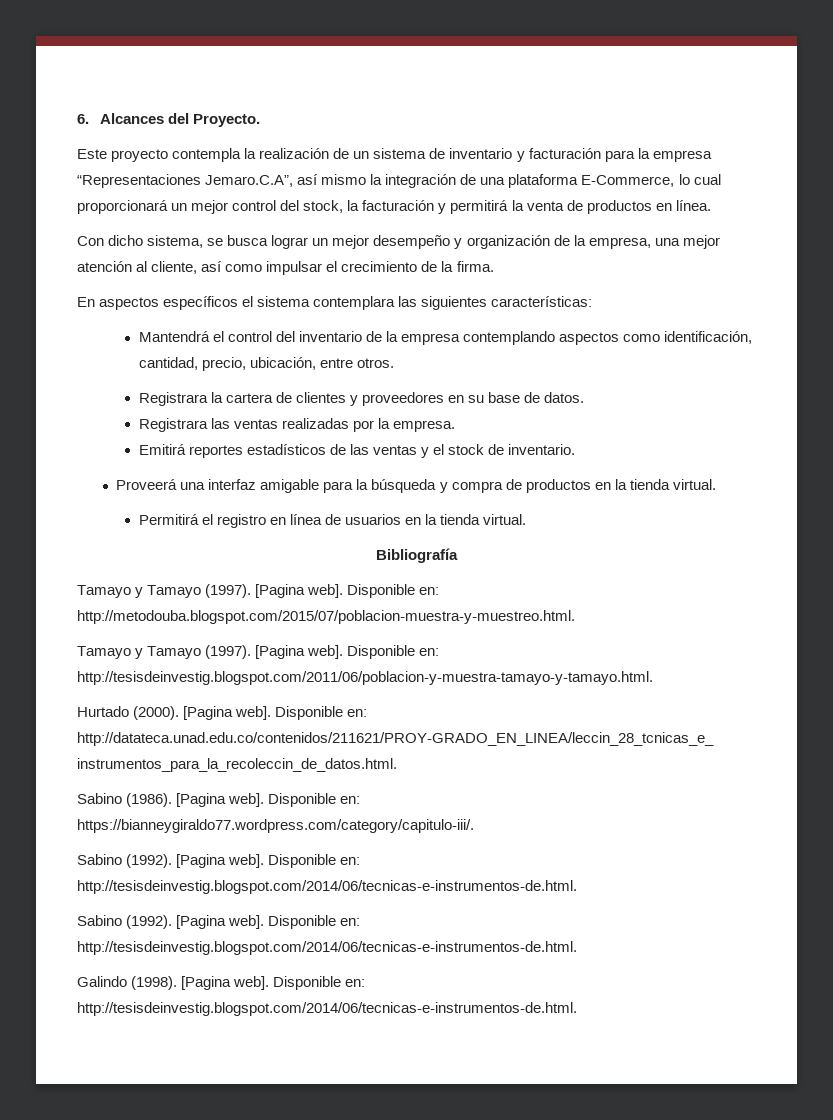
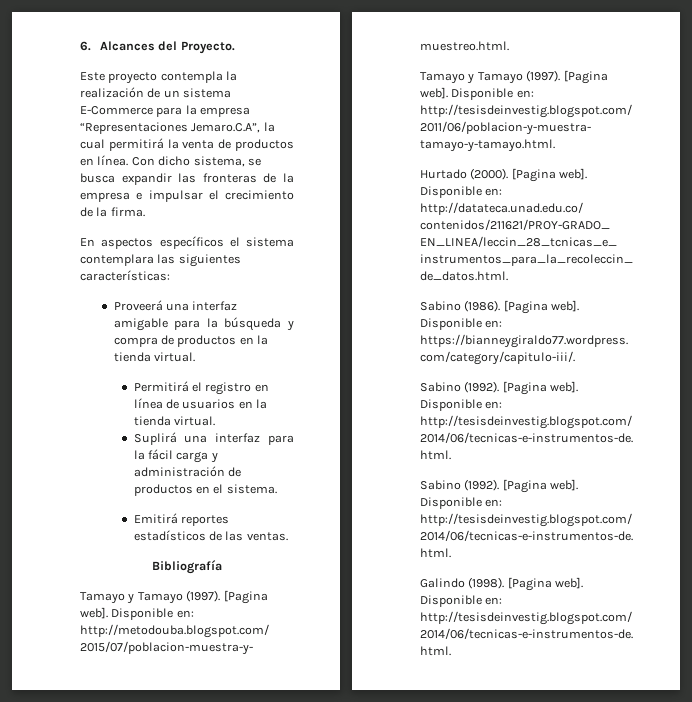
[429,148,601,162] de inventario y facturación -> [80,106,153,115] E-Commerce
[297,174,721,188] [77,200,447,214] así mismo la integración de una plataforma E-Commerce, lo cual proporcionará un mejor control del stock, la facturación y -> [263,122,275,132] [80,139,105,149] la cual
(711, 205) // -> (129, 160) none
[271,235,720,249] [77,261,263,274] lograr un mejor desempeño y organización de la empresa, una mejor atención al cliente, así como -> [121,173,294,185] [80,192,143,202] expandir las fronteras de la empresa e
[138,331,753,345] [138,357,395,371] [138,392,585,406] [138,418,456,432] [138,444,576,458] // Mantendrá el control del inventario de la empresa contemplando aspectos como identificación, cantidad, precio, ubicación, entre otros. // Registrara la cartera de clientes y proveedores en su base de datos. // Registrara las ventas realizadas por la empresa. // Emitirá reportes estadísticos de las ventas y el stock de inventario. -> (170, 275) none
(527, 519) none -> [133,432,294,445] [133,449,218,463] [133,466,242,477] [133,484,277,496] [133,513,230,526] [133,530,288,541] // Suplirá una interfaz para la fácil carga y administración de productos en el sistema. // Emitirá reportes estadísticos de las ventas.

